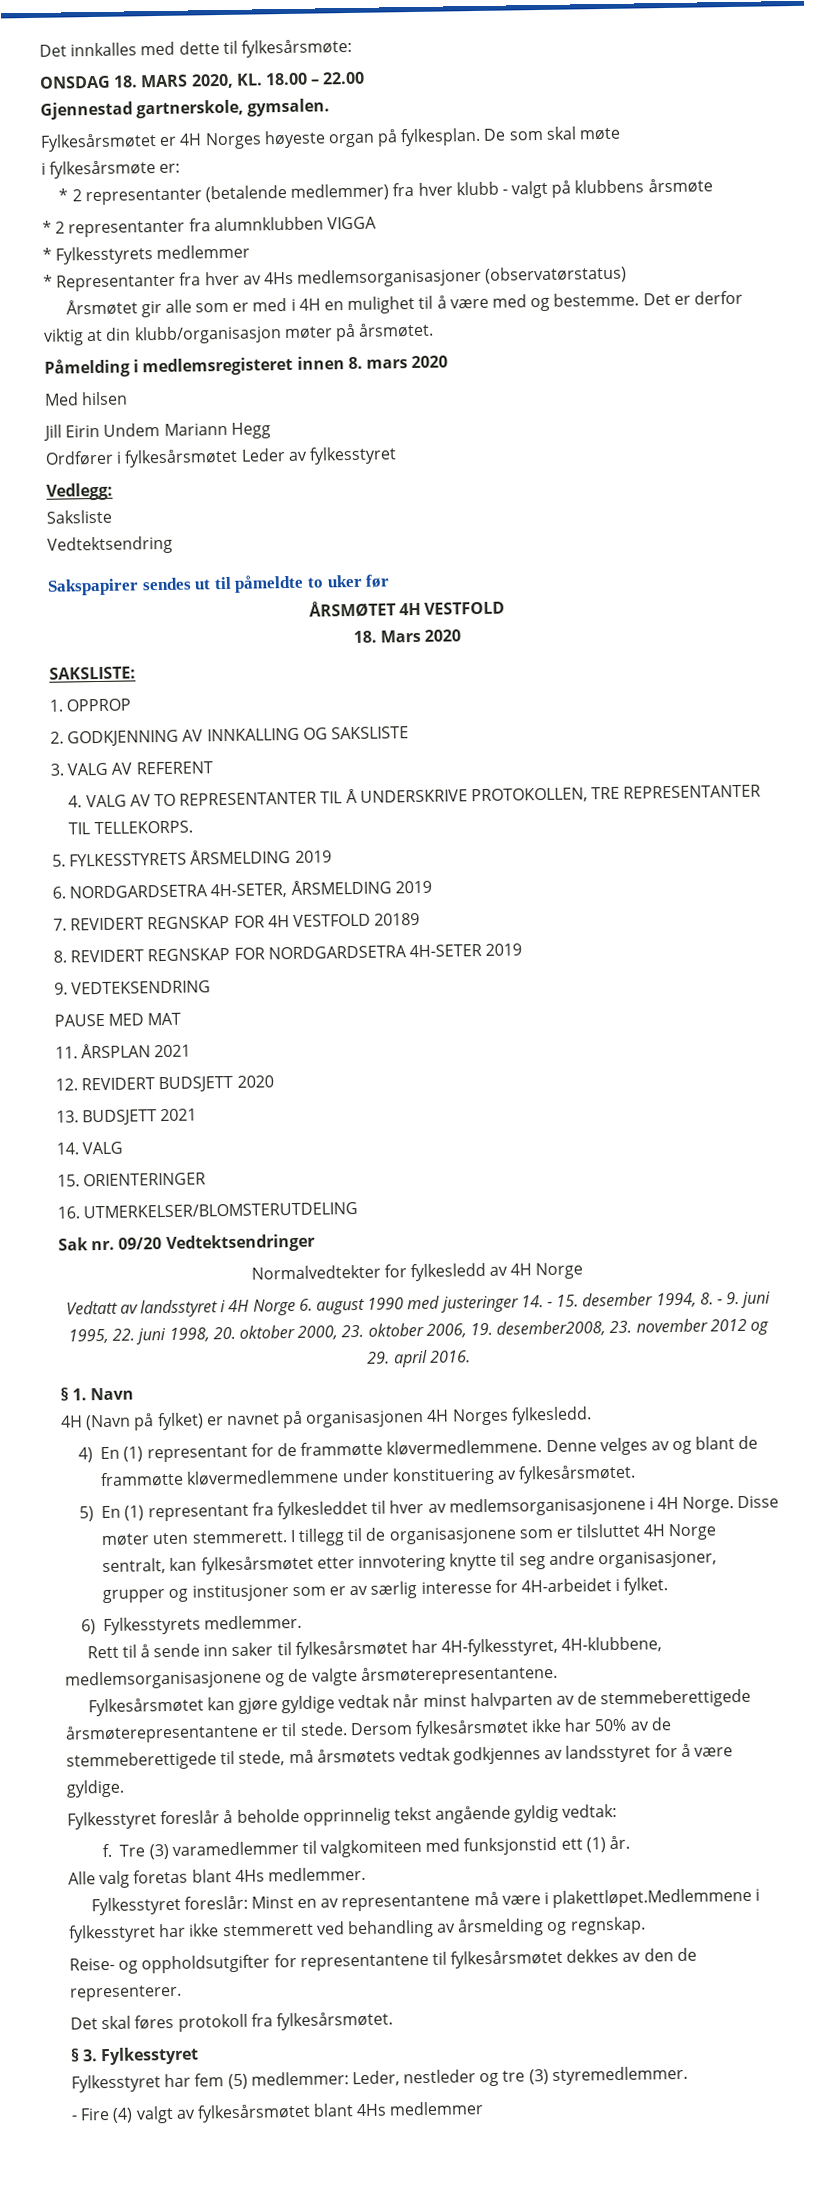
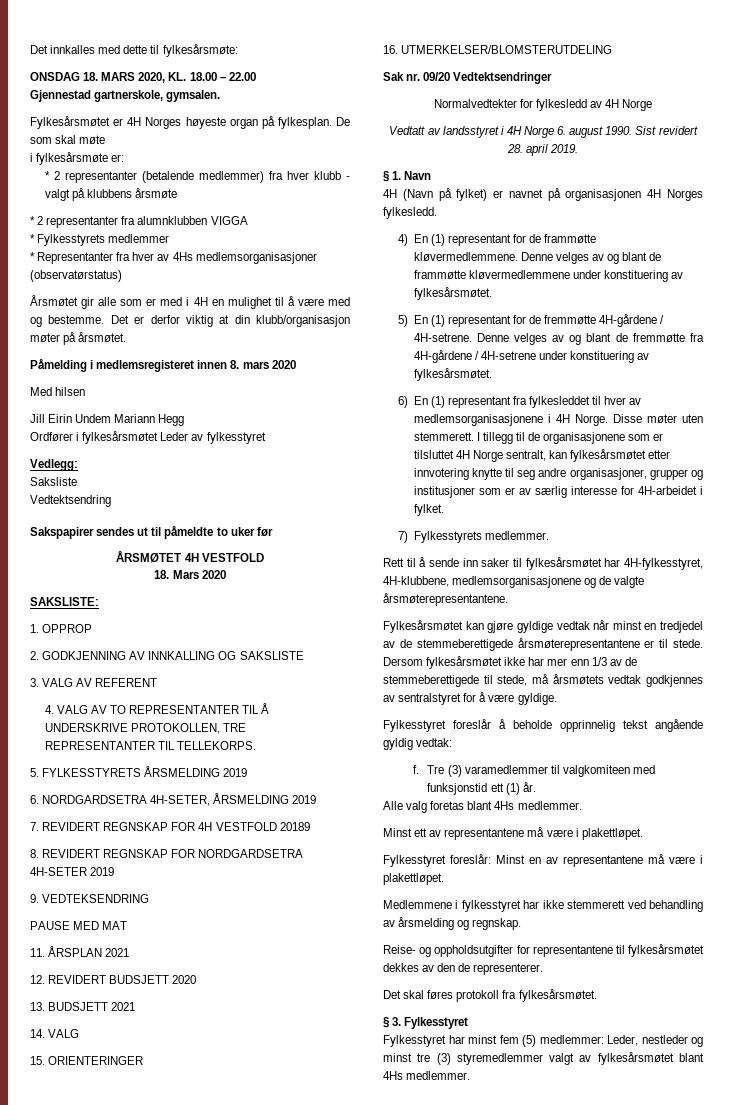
[367,1291,772,1313] [68,1318,769,1345] [367,1349,471,1368] 1990 med justeringer 14. - 15. desember 1994, 8. - 9. juni 1995, 22. juni 1998, 20. oktober 2000, 23. oktober 2006, 19. desember2008, 23. november 2012 og 29. april 2016. -> [605,126,698,135] [506,144,579,156] 1990. Sist revidert 28. april 2019.
(249, 1513) none -> [512,314,665,327] [413,333,704,345] [413,350,650,363] [413,368,492,381] [397,396,511,408] for de fremmøtte 4H-gårdene / 4H-setrene. Denne velges av og blant de fremmøtte fra 4H-gårdene / 4H-setrene under konstituering av fylkesårsmøtet. // 6) En (1) representant
[81,1619,97,1635] 6) -> [397,531,408,543] 7)
[469,1691,553,1711] halvparten -> [644,621,703,633] en tredjedel
[594,1718,628,1732] 50% -> [547,657,607,666] mer enn 1/3
[565,1744,652,1763] landsstyret -> [398,693,462,705] sentralstyret
(366, 1874) none -> [383,827,643,840] // Minst ett av representantene må være i plakettløpet.
[552,1887,753,1909] plakettløpet.Medlemmene -> [383,873,444,885] [383,900,452,909] plakettløpet. // Medlemmene
(192, 2080) none -> [468,1035,497,1044] minst
(500, 2079) none -> [383,1053,412,1062] minst
[551,2065,688,2086] [71,2107,134,2123] styremedlemmer. // - Fire (4) -> [456,1053,543,1065] styremedlemmer
[389,2101,485,2116] medlemmer -> [406,1071,471,1080] medlemmer.

